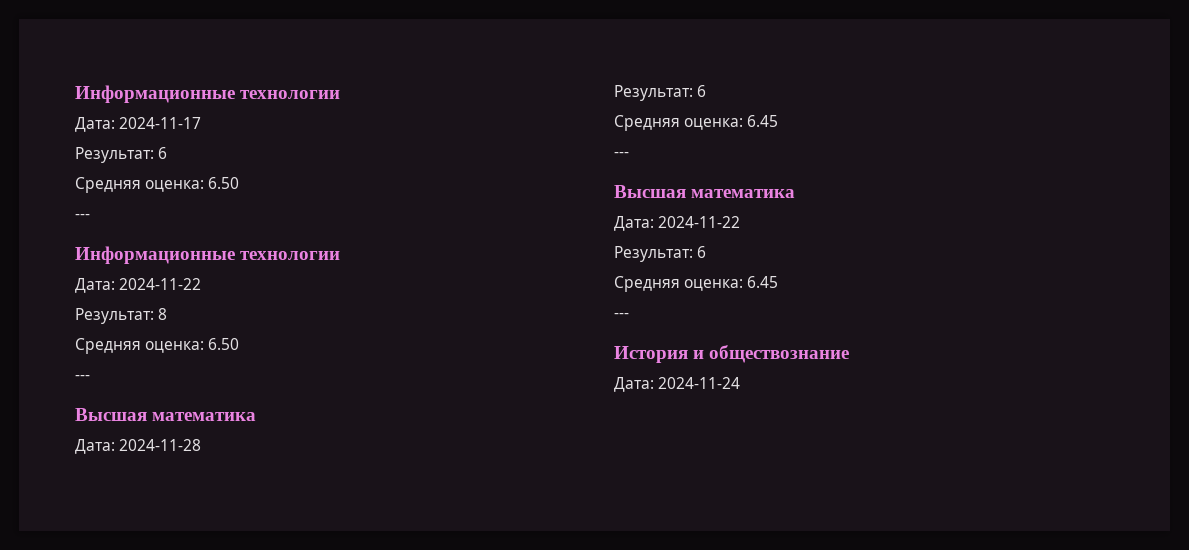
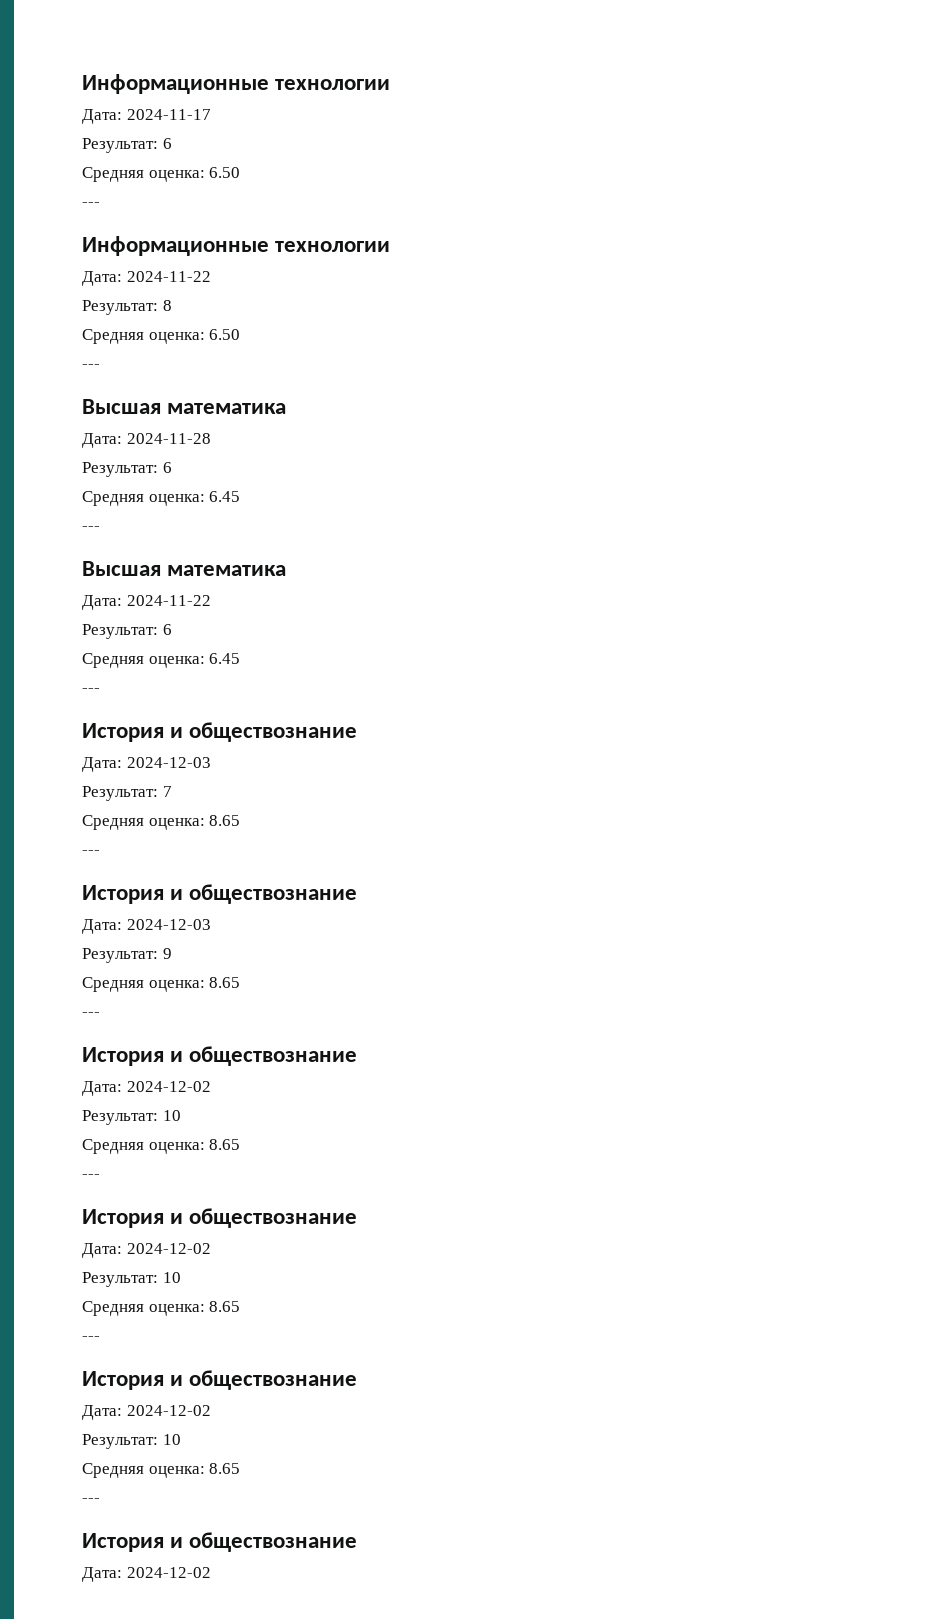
[658,377,741,389] 2024-11-24 -> [126,757,211,768] [82,786,172,801] [82,815,241,830] [82,850,100,855] [82,884,358,904] [82,919,211,934] [82,948,172,963] [82,977,241,992] [82,1012,100,1017] [82,1046,358,1066] [82,1081,211,1096] [82,1110,181,1125] [82,1139,241,1154] [82,1174,100,1179] [82,1208,358,1228] [82,1243,211,1258] [82,1272,181,1287] [82,1301,241,1316] [82,1336,100,1341] [82,1370,358,1390] [82,1405,211,1420] [82,1434,181,1449] [82,1463,241,1478] [82,1498,100,1503] [82,1532,358,1552] [82,1567,211,1582] 2024-12-03 // Результат: 7 // Средняя оценка: 8.65 // --- // История и обществознание // Дата: 2024-12-03 // Результат: 9 // Средняя оценка: 8.65 // --- // История и обществознание // Дата: 2024-12-02 // Результат: 10 // Средняя оценка: 8.65 // --- // История и обществознание // Дата: 2024-12-02 // Результат: 10 // Средняя оценка: 8.65 // --- // История и обществознание // Дата: 2024-12-02 // Результат: 10 // Средняя оценка: 8.65 // --- // История и обществознание // Дата: 2024-12-02

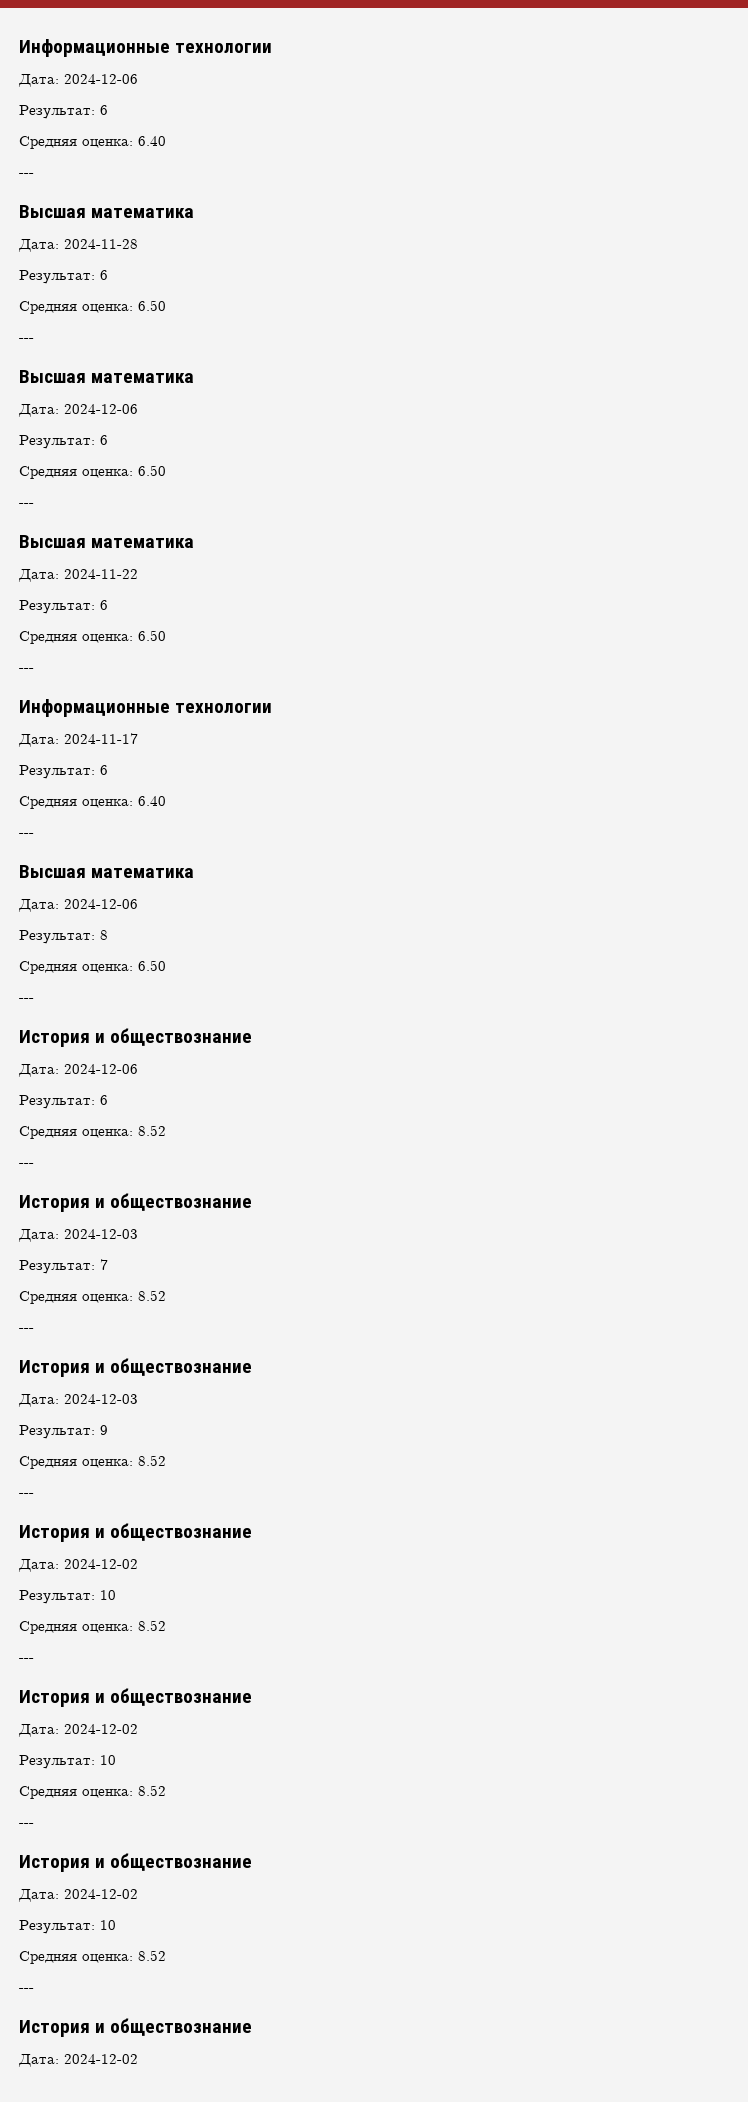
[82,74,391,94] [82,109,211,124] Информационные технологии // Дата: 2024-11-17 -> [19,39,273,57] [18,74,138,87] [19,105,108,119] [19,136,166,149] [19,173,34,177] [19,205,195,218] [18,239,138,252] [19,270,108,284] [19,300,166,314] [19,338,34,342] [19,370,195,383] [18,404,138,417] [19,435,108,449] [19,465,166,479] [19,503,34,507] [19,535,195,548] [18,569,138,582] Информационные технологии // Дата: 2024-12-06 // Результат: 6 // Средняя оценка: 6.40 // --- // Высшая математика // Дата: 2024-11-28 // Результат: 6 // Средняя оценка: 6.50 // --- // Высшая математика // Дата: 2024-12-06 // Результат: 6 // Средняя оценка: 6.50 // --- // Высшая математика // Дата: 2024-11-22
[126,271,211,282] 2024-11-22 -> [64,733,138,744] [19,765,108,779] [19,796,166,809] [19,833,34,837] [19,865,195,878] [18,899,138,912] 2024-11-17 // Результат: 6 // Средняя оценка: 6.40 // --- // Высшая математика // Дата: 2024-12-06
[82,399,287,414] [82,433,211,448] [82,462,172,477] [82,491,241,506] [82,526,100,531] [82,561,287,576] [82,595,211,610] [82,624,172,639] [82,653,241,668] Высшая математика // Дата: 2024-11-28 // Результат: 6 // Средняя оценка: 6.45 // --- // Высшая математика // Дата: 2024-11-22 // Результат: 6 // Средняя оценка: 6.45 -> [19,1028,253,1047] [18,1064,138,1077] [19,1095,108,1109] [19,1125,166,1139] История и обществознание // Дата: 2024-12-06 // Результат: 6 // Средняя оценка: 8.52
[209,815,241,826] 8.65 -> [138,1290,166,1301] 8.52
[209,977,241,988] 8.65 -> [138,1455,166,1466] 8.52
[209,1139,241,1150] 8.65 -> [138,1620,166,1631] 8.52
[209,1301,241,1312] 8.65 -> [138,1785,166,1796] 8.52
[209,1463,241,1474] 8.65 -> [138,1950,166,1961] 8.52

